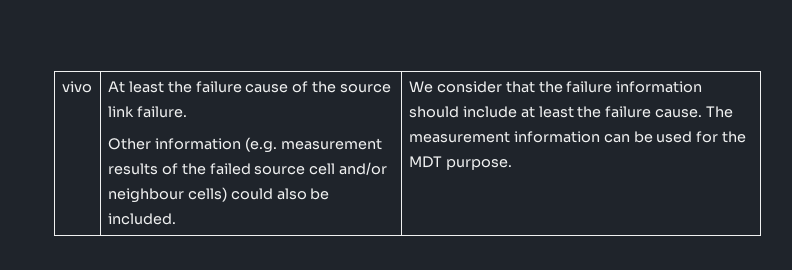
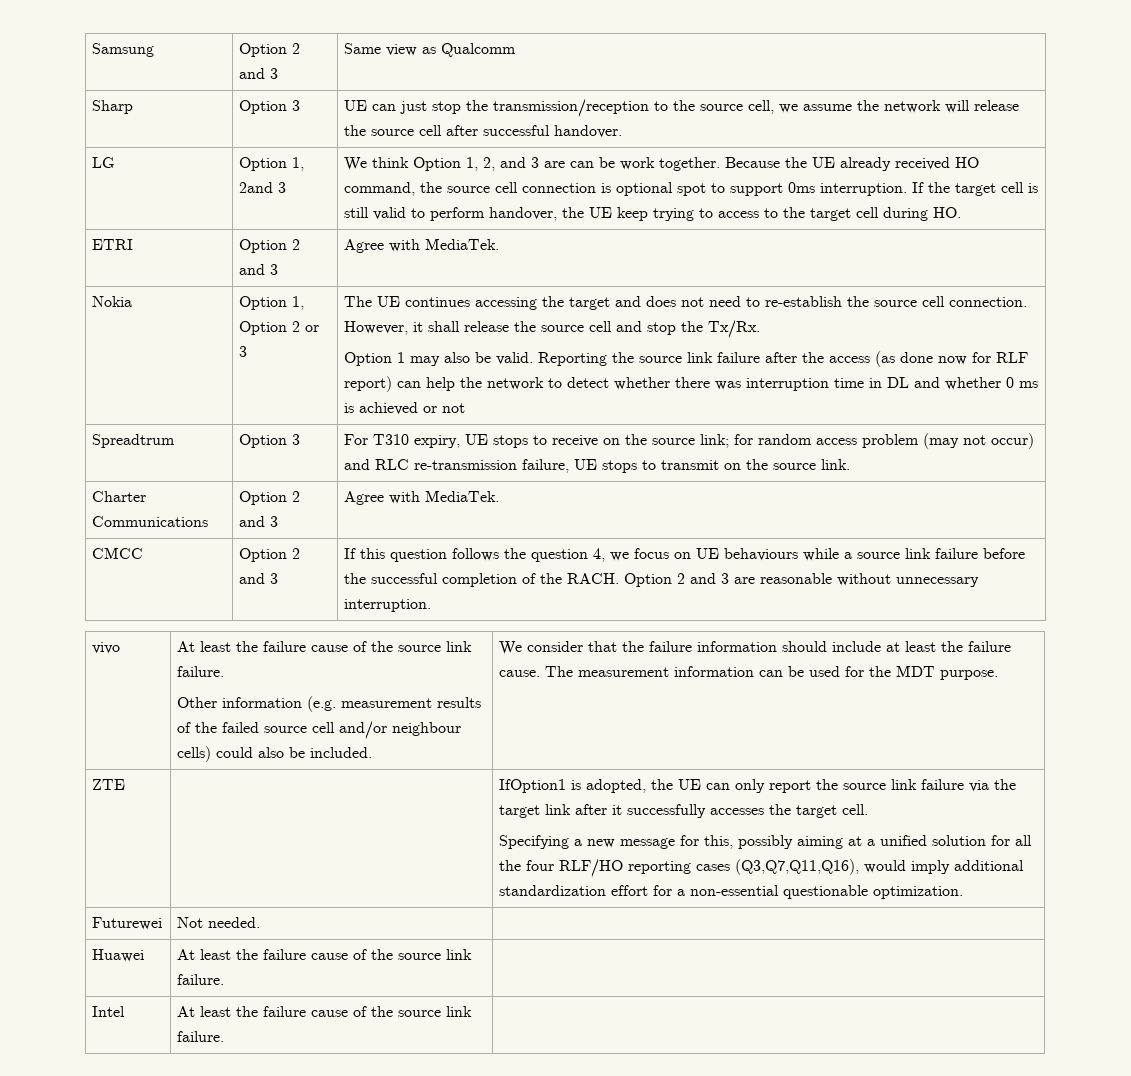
(61, 87) none -> [92,43,155,57] [239,43,301,57] [239,68,279,79] [344,43,517,57] [92,100,134,114] [239,100,301,114] [344,99,1020,117] [344,125,623,138] [92,157,116,168] [239,157,305,171] [239,182,287,193] [344,157,980,171] [344,182,1039,196] [344,207,962,221] [92,239,134,250] [239,239,301,253] [239,264,279,275] [344,238,500,253] [92,296,133,307] [239,296,305,310] [239,321,320,335] [239,346,248,357] [344,296,1028,310] [344,320,761,338] [344,351,1029,367] [344,376,1039,392] [344,402,466,415] [92,434,176,448] [239,434,301,448] [344,433,1035,449] [344,459,851,473] [92,491,147,502] [92,516,209,527] [239,491,301,505] [239,516,279,527] [344,490,500,505] [92,547,144,559] [239,548,301,562] [239,573,279,584] [344,548,1026,562] [344,573,980,587] [344,599,432,612] Samsung | Option 2 and 3 | Same view as Qualcomm // Sharp | Option 3 | UE can just stop the transmission/reception to the source cell, we assume the network will release the source cell after successful handover. // LG | Option 1, 2and 3 | We think Option 1, 2, and 3 are can be work together. Because the UE already received HO command, the source cell connection is optional spot to support 0ms interruption. If the target cell is still valid to perform handover, the UE keep trying to access to the target cell during HO. // ETRI | Option 2 and 3 | Agree with MediaTek. // Nokia | Option 1, Option 2 or 3 | The UE continues accessing the target and does not need to re-establish the source cell connection. However, it shall release the source cell and stop the Tx/Rx. // Option 1 may also be valid. Reporting the source link failure after the access (as done now for RLF report) can help the network to detect whether there was interruption time in DL and whether 0 ms is achieved or not // Spreadtrum | Option 3 | For T310 expiry, UE stops to receive on the source link; for random access problem (may not occur) and RLC re-transmission failure, UE stops to transmit on the source link. // Charter Communications | Option 2 and 3 | Agree with MediaTek. // CMCC | Option 2 and 3 | If this question follows the question 4, we focus on UE behaviours while a source link failure before the successful completion of the RACH. Option 2 and 3 are reasonable without unnecessary interruption. //
(512, 164) none -> [92,779,126,790] [499,779,1017,793] [499,804,869,818] [499,835,1033,849] [499,859,1025,877] [499,885,964,899] [92,917,163,930] [177,917,261,928] [92,949,145,962] [177,949,473,960] [177,974,225,985] [92,1006,126,1017] [177,1006,473,1017] [177,1031,225,1042] // ZTE | | IfOption1 is adopted, the UE can only report the source link failure via the target link after it successfully accesses the target cell. // Specifying a new message for this, possibly aiming at a unified solution for all the four RLF/HO reporting cases (Q3,Q7,Q11,Q16), would imply additional standardization effort for a non-essential questionable optimization. // Futurewei | Not needed. | // Huawei | At least the failure cause of the source link failure. | // Intel | At least the failure cause of the source link failure. |

